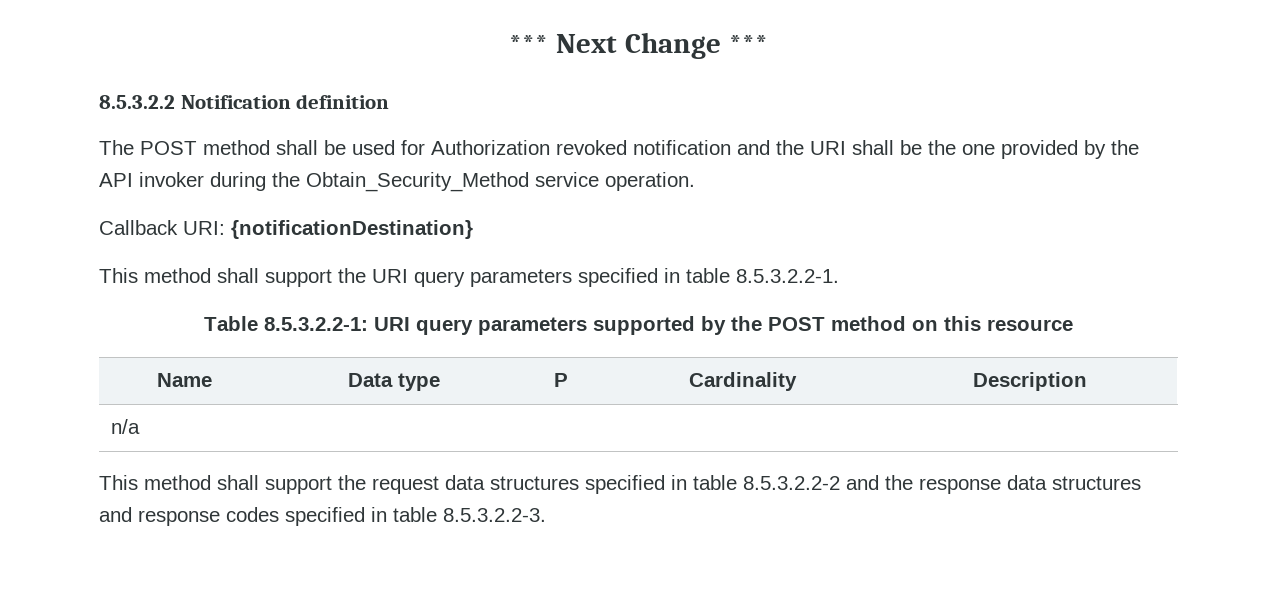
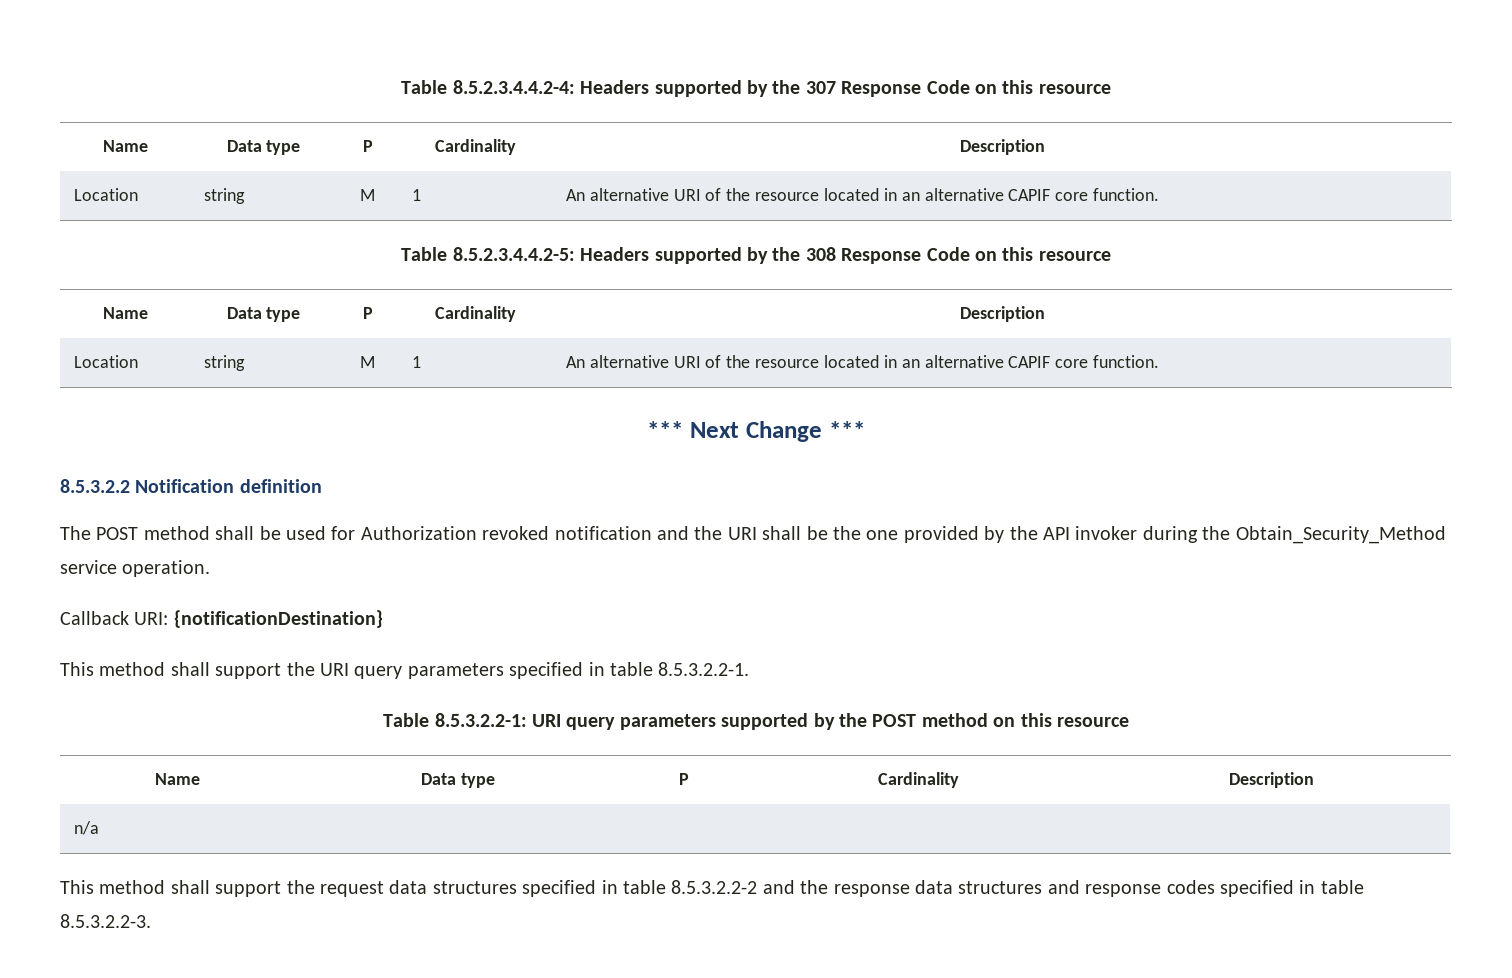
(509, 44) none -> [401,80,1111,97] [103,140,148,152] [226,140,301,155] [362,140,373,152] [435,139,516,155] [959,139,1045,155] [73,188,138,201] [203,188,245,204] [360,189,375,201] [411,189,421,201] [565,188,1160,201] [401,247,1111,264] [103,307,148,319] [226,307,301,322] [362,307,373,319] [435,306,516,322] [959,306,1045,322] [73,355,138,368] [203,355,245,371] [360,356,375,368] [411,356,421,368] [565,355,1160,368] Table 8.5.2.3.4.4.2-4: Headers supported by the 307 Response Code on this resource // Name | Data type | P | Cardinality | Description // Location | string | M | 1 | An alternative URI of the resource located in an alternative CAPIF core function. // Table 8.5.2.3.4.4.2-5: Headers supported by the 308 Response Code on this resource // Name | Data type | P | Cardinality | Description // Location | string | M | 1 | An alternative URI of the resource located in an alternative CAPIF core function. //

